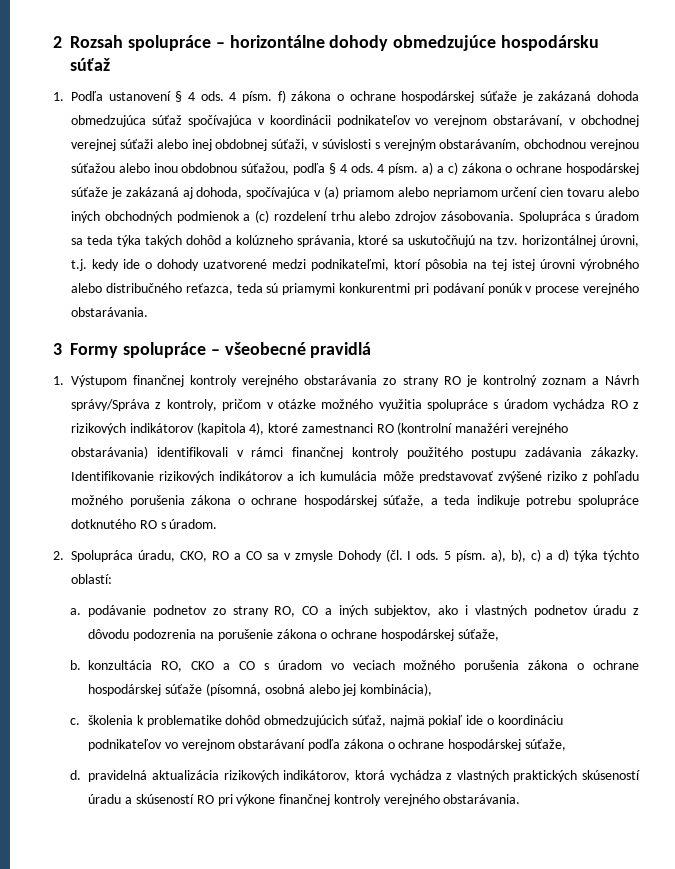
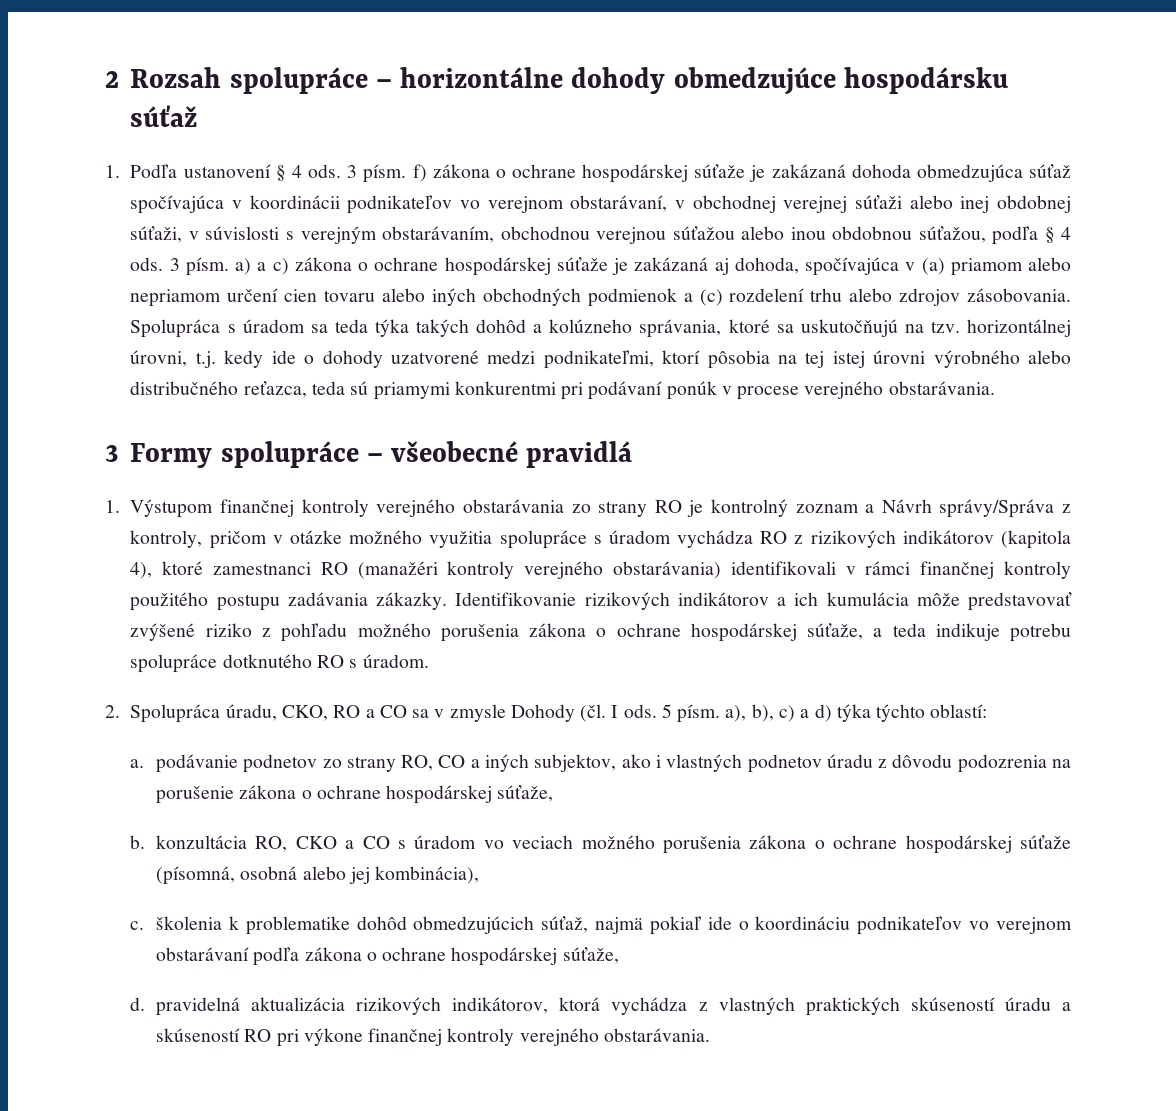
[229,92,237,101] 4 -> [347,165,358,178] 3
[377,164,385,173] 4 -> [169,258,180,271] 3
[397,422,509,435] (kontrolní manažéri -> [357,561,515,579] (manažéri kontroly

